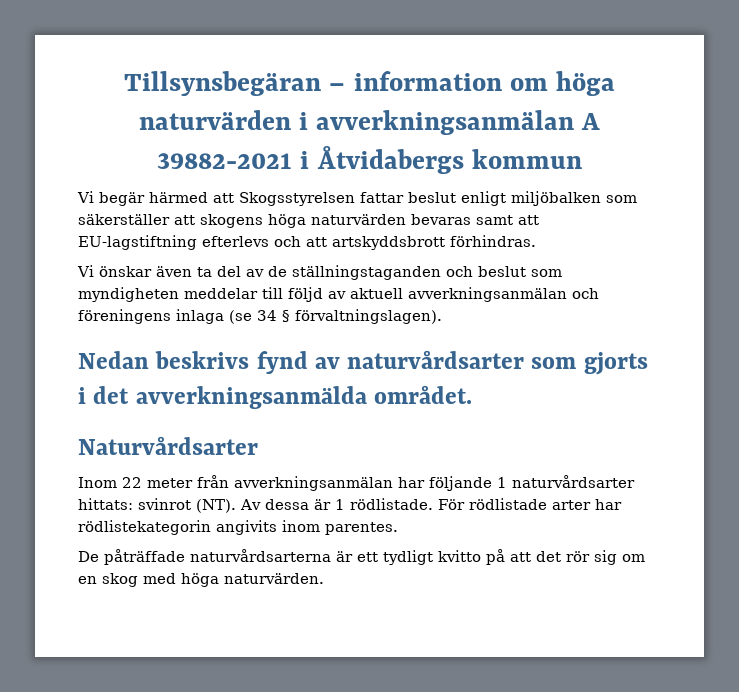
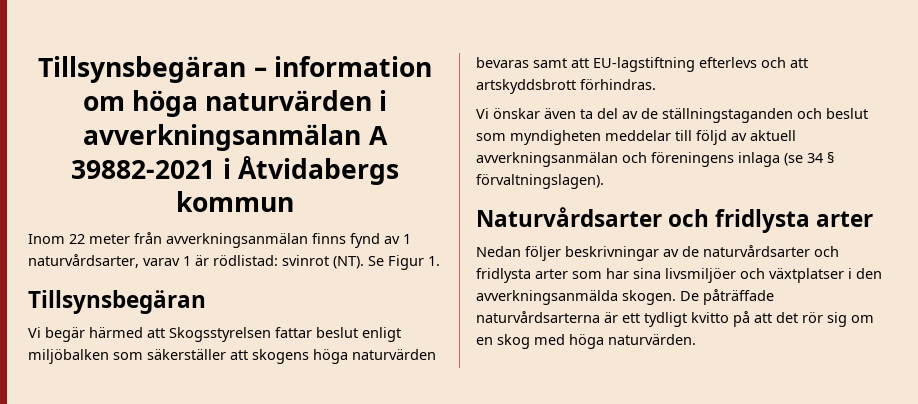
(582, 159) none -> [28,232,411,248] [28,254,440,270] [28,290,206,314] // Inom 22 meter från avverkningsanmälan finns fynd av 1 naturvårdsarter, varav 1 är rödlistad: svinrot (NT). Se Figur 1. // Tillsynsbegäran
[78,350,648,375] [78,385,472,409] [78,436,258,455] [78,475,635,491] [78,498,622,513] [78,520,398,535] Nedan beskrivs fynd av naturvårdsarter som gjorts i det avverkningsanmälda området. // Naturvårdsarter // Inom 22 meter från avverkningsanmälan har följande 1 naturvårdsarter hittats: svinrot (NT). Av dessa är 1 rödlistade. För rödlistade arter har rödlistekategorin angivits inom parentes. // -> [476,207,874,233] [476,245,839,261] [476,268,882,283] [476,290,676,305] Naturvårdsarter och fridlysta arter // Nedan följer beskrivningar av de naturvårdsarter och fridlysta arter som har sina livsmiljöer och växtplatser i den avverkningsanmälda skogen.

